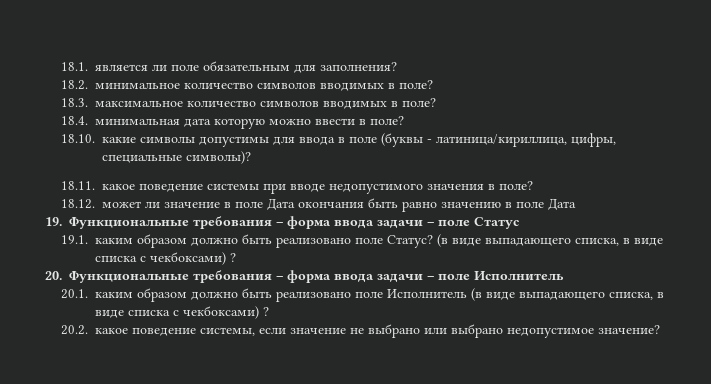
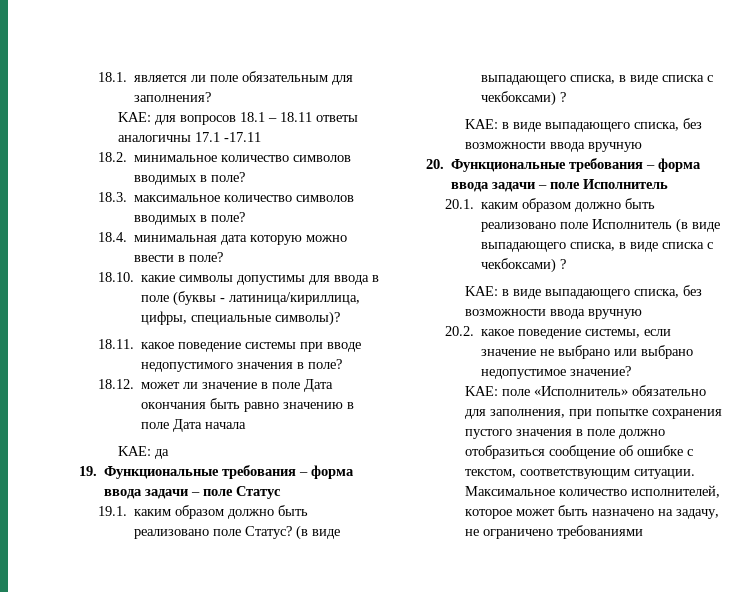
(398, 66) none -> [117,112,358,125] [117,132,261,142] // KAE: для вопросов 18.1 – 18.11 ответы аналогичны 17.1 -17.11
(577, 204) none -> [205,422,247,429] [117,446,169,459] начала // KAE: да
(237, 257) none -> [464,118,702,132] [464,142,642,152] // KAE: в виде выпадающего списка, без возможности ввода вручную
(270, 311) none -> [464,285,702,299] [464,309,642,319] // KAE: в виде выпадающего списка, без возможности ввода вручную
(661, 329) none -> [464,385,706,396] [464,409,722,419] [464,429,665,439] [464,445,693,459] [464,469,695,479] [464,485,720,498] [464,505,719,519] [464,525,643,539] // KAE: поле «Исполнитель» обязательно для заполнения, при попытке сохранения пустого значения в поле должно отобразиться сообщение об ошибке с текстом, соответствующим ситуации. Максимальное количество исполнителей, которое может быть назначено на задачу, не ограничено требованиями

